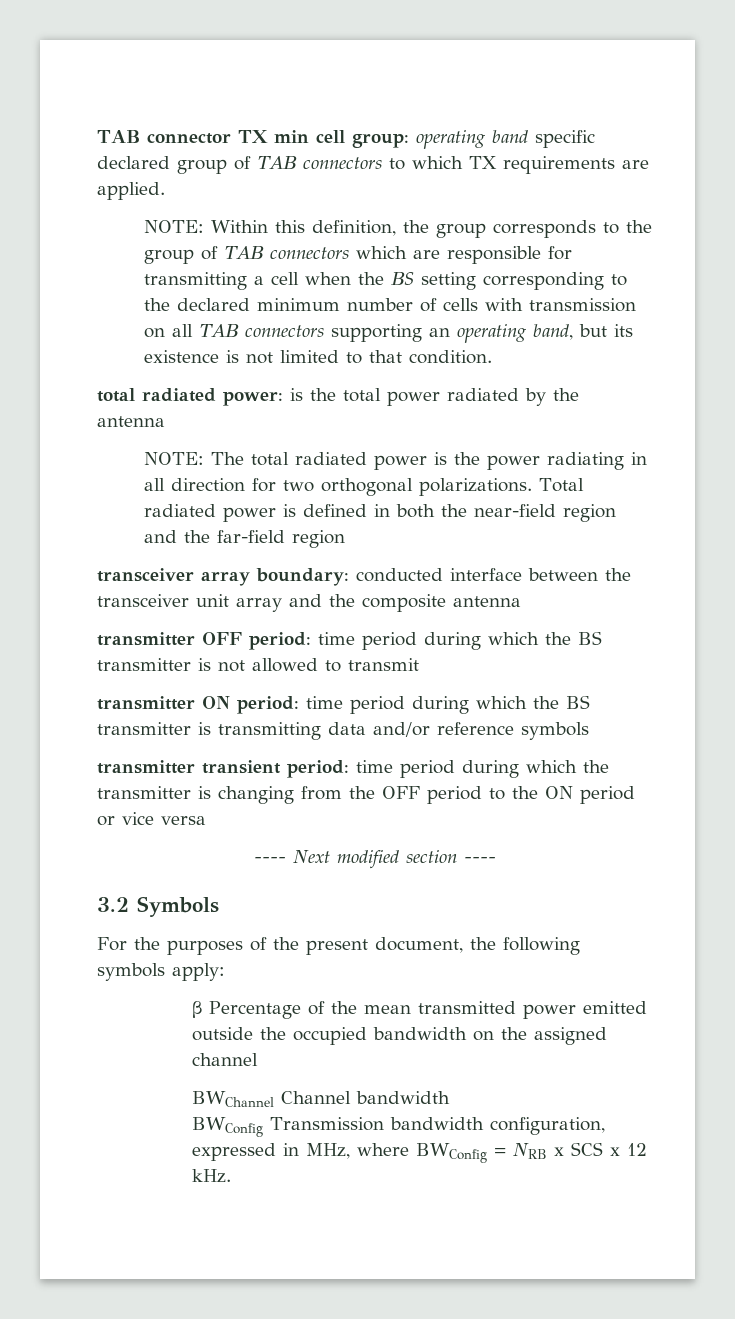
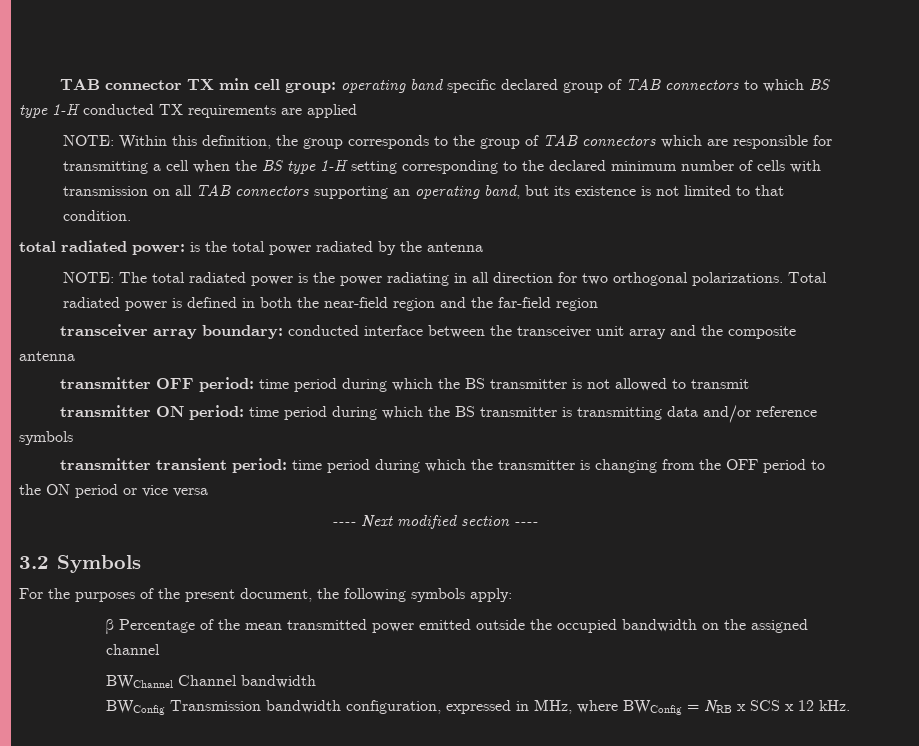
(463, 162) none -> [808,79,831,90] [19,104,154,118] BS type 1-H conducted
[97,182,165,200] applied. -> [307,104,357,118] applied
(415, 278) none -> [286,160,348,174] type 1-H

